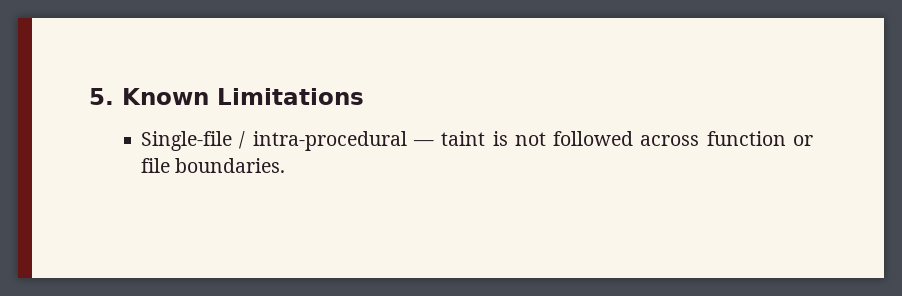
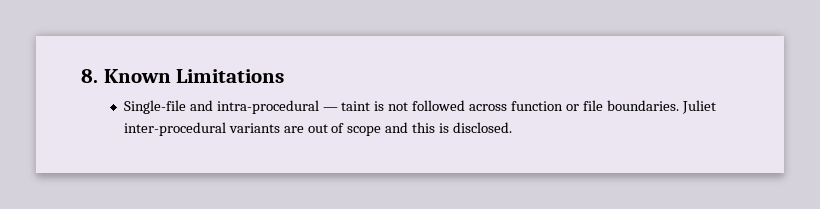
[89,88,114,105] 5. -> [81,69,98,83] 8.
[239,131,246,149] / -> [189,100,213,111] and
(286, 165) none -> [681,100,716,114] [123,122,513,136] Juliet inter-procedural variants are out of scope and this is disclosed.

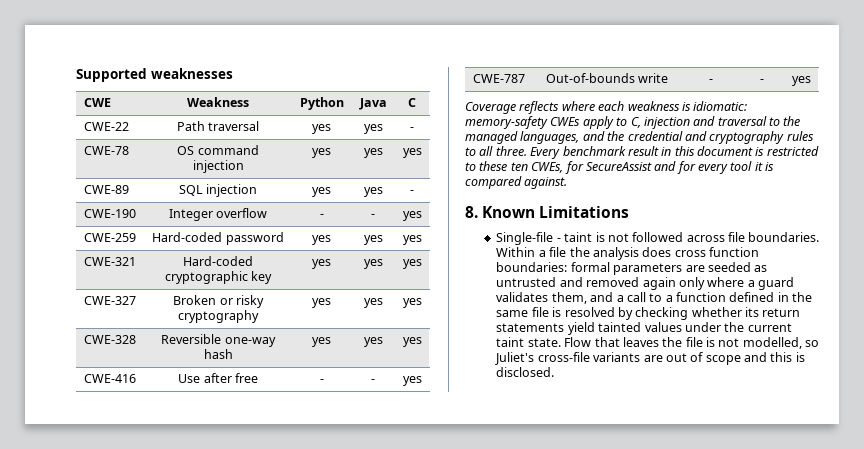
(81, 76) none -> [76,68,233,82] [83,98,111,107] [187,97,249,107] [299,97,344,110] [358,98,387,110] [408,98,416,107] [83,122,129,131] [176,121,260,131] [312,124,331,134] [363,124,383,134] [410,127,414,131] [83,146,129,155] [177,145,259,155] [192,160,244,173] [312,148,331,158] [363,148,383,158] [402,148,422,158] [83,185,129,194] [178,184,258,197] [312,187,331,197] [363,187,383,197] [410,190,414,194] [83,209,136,218] [168,208,268,221] [319,214,324,218] [371,214,375,218] [402,211,422,221] [83,233,136,242] [152,232,284,245] [312,235,331,245] [363,235,383,245] [402,235,422,245] [83,257,136,266] [183,256,253,266] [164,271,273,284] [312,259,331,269] [363,259,383,269] [402,259,422,269] [83,296,136,305] [173,295,264,308] [178,310,259,323] [312,298,331,308] [363,298,383,308] [402,298,422,308] [83,335,136,344] [161,334,276,347] [203,349,233,359] [312,337,331,347] [363,337,383,347] [402,337,422,347] [83,374,136,383] [178,373,258,383] [319,379,324,383] [371,379,375,383] [402,376,422,386] [472,74,525,83] [545,73,669,83] [708,79,713,83] [760,79,764,83] [791,76,811,86] [465,101,748,114] [465,116,801,129] [465,131,814,144] [465,146,819,159] [465,161,775,174] [465,176,568,189] Supported weaknesses // CWE | Weakness | Python | Java | C // CWE-22 | Path traversal | yes | yes | - // CWE-78 | OS command injection | yes | yes | yes // CWE-89 | SQL injection | yes | yes | - // CWE-190 | Integer overflow | - | - | yes // CWE-259 | Hard-coded password | yes | yes | yes // CWE-321 | Hard-coded cryptographic key | yes | yes | yes // CWE-327 | Broken or risky cryptography | yes | yes | yes // CWE-328 | Reversible one-way hash | yes | yes | yes // CWE-416 | Use after free | - | - | yes // CWE-787 | Out-of-bounds write | - | - | yes // Coverage reflects where each weakness is idiomatic: memory-safety CWEs apply to C, injection and traversal to the managed languages, and the credential and cryptography rules to all three. Every benchmark result in this document is restricted to these ten CWEs, for SecureAssist and for every tool it is compared against. //
[189,100,338,114] and intra-procedural — -> [556,238,561,242] -
[511,100,716,114] [123,122,226,136] function or file boundaries. Juliet inter-procedural -> [728,232,820,242] [496,247,760,260] [496,262,768,275] [496,277,795,290] [496,292,813,304] [496,307,801,320] [496,322,792,335] [496,337,820,349] [495,352,590,365] file boundaries. Within a file the analysis does cross function boundaries: formal parameters are seeded as untrusted and removed again only where a guard validates them, and a call to a function defined in the same file is resolved by checking whether its return statements yield tainted values under the current taint state. Flow that leaves the file is not modelled, so Juliet's cross-file

